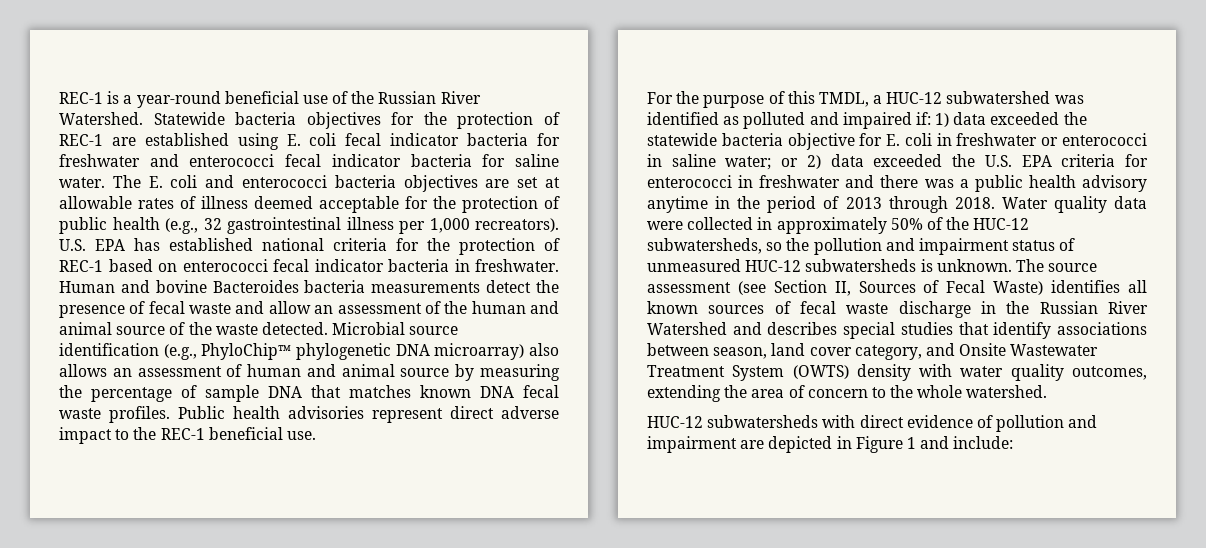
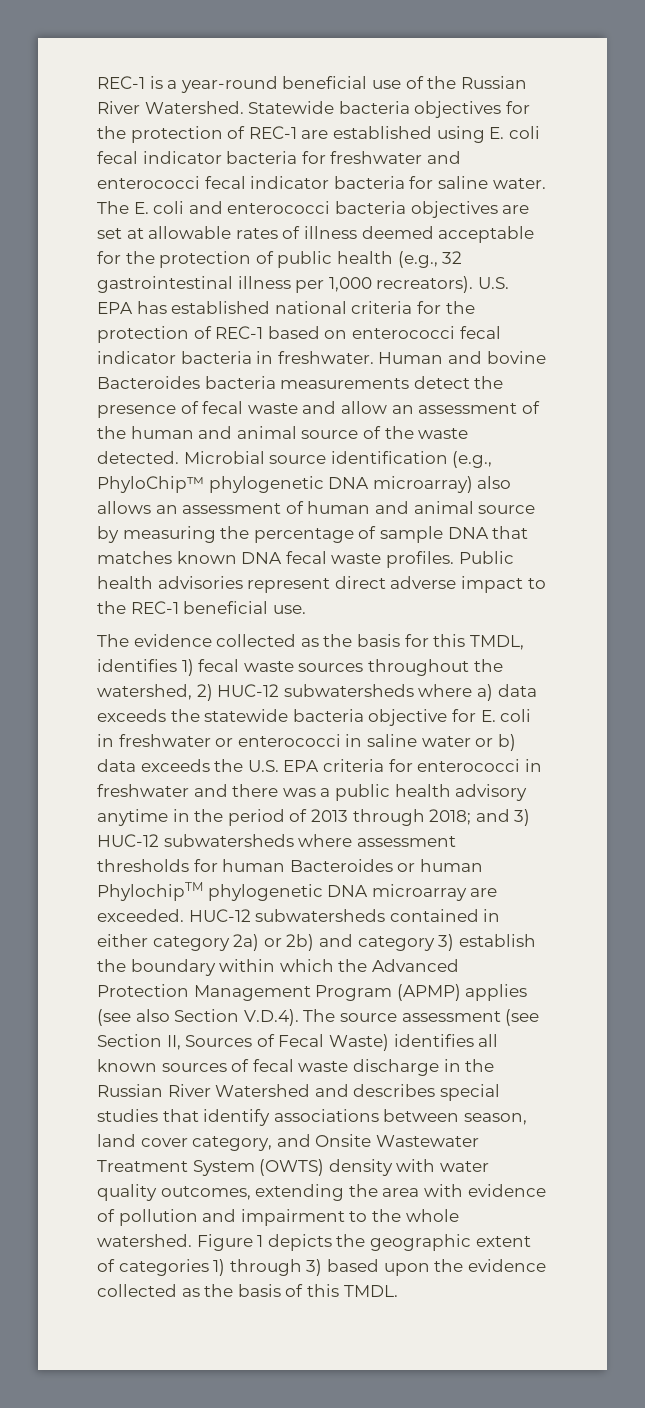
[647,91,1084,108] [647,112,1060,129] For the purpose of this TMDL, a HUC-12 subwatershed was identified as polluted and impaired if: 1) data exceeded -> [97,634,524,650] [97,659,503,676] [97,684,537,701] [97,709,166,722] The evidence collected as the basis for this TMDL, identifies 1) fecal waste sources throughout the watershed, 2) HUC-12 subwatersheds where a) data exceeds
[725,154,943,170] water; or 2) data exceeded -> [421,734,516,751] [97,759,210,772] water or b) data exceeds
[954,196,1147,213] [647,217,1030,234] [647,238,1076,255] [647,259,1012,272] 2018. Water quality data were collected in approximately 50% of the HUC-12 subwatersheds, so the pollution and impairment status of unmeasured HUC-12 subwatersheds is unknown. -> [429,809,531,826] [97,834,456,847] [97,859,483,872] [97,882,498,901] [97,909,501,922] [97,934,536,951] [97,959,459,976] [97,984,528,1001] [97,1009,299,1026] 2018; and 3) HUC-12 subwatersheds where assessment thresholds for human Bacteroides or human PhylochipTM phylogenetic DNA microarray are exceeded. HUC-12 subwatersheds contained in either category 2a) or 2b) and category 3) establish the boundary within which the Advanced Protection Management Program (APMP) applies (see also Section V.D.4).
[788,385,1048,398] [647,415,904,428] of concern to the whole watershed. // HUC-12 subwatersheds with direct -> [423,1184,463,1197] with
[740,436,1014,453] are depicted in Figure 1 and include: -> [349,1209,459,1222] [97,1234,531,1251] [97,1259,546,1276] [97,1284,398,1297] to the whole watershed. Figure 1 depicts the geographic extent of categories 1) through 3) based upon the evidence collected as the basis of this TMDL.

